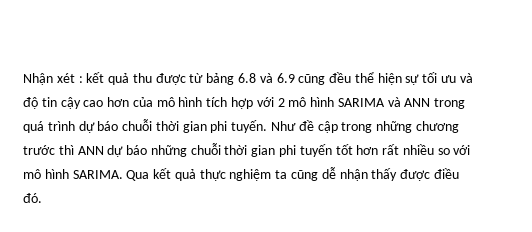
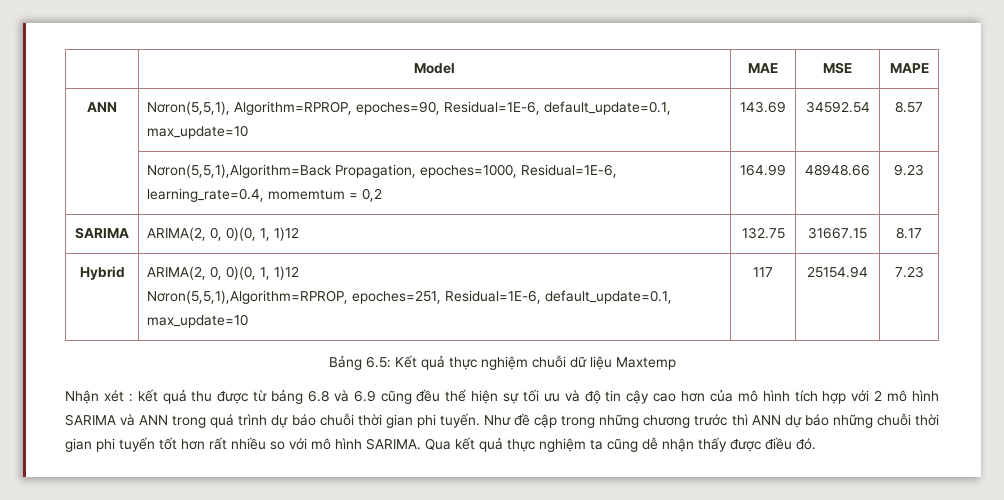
(23, 79) none -> [414,63,455,74] [748,63,778,73] [823,62,852,74] [889,63,929,73] [87,102,117,112] [147,101,672,115] [147,125,249,139] [740,101,786,113] [805,101,870,113] [895,101,923,113] [147,164,618,178] [147,188,383,202] [740,164,786,176] [805,164,870,176] [894,164,924,176] [75,227,129,239] [147,227,300,241] [741,227,785,239] [808,227,867,239] [896,227,922,239] [79,266,125,280] [147,266,300,280] [147,290,673,304] [147,314,249,328] [753,267,773,277] [807,266,868,278] [894,266,924,278] [328,355,676,370] | Model | MAE | MSE | MAPE // ANN | Nơron(5,5,1), Algorithm=RPROP, epoches=90, Residual=1E-6, default_update=0.1, max_update=10 | 143.69 | 34592.54 | 8.57 // | Nơron(5,5,1),Algorithm=Back Propagation, epoches=1000, Residual=1E-6, learning_rate=0.4, momemtum = 0,2 | 164.99 | 48948.66 | 9.23 // SARIMA | ARIMA(2, 0, 0)(0, 1, 1)12 | 132.75 | 31667.15 | 8.17 // Hybrid | ARIMA(2, 0, 0)(0, 1, 1)12 // Nơron(5,5,1),Algorithm=RPROP, epoches=251, Residual=1E-6, default_update=0.1, max_update=10 | 117 | 25154.94 | 7.23 // Bảng 6.5: Kết quả thực nghiệm chuỗi dữ liệu Maxtemp //

